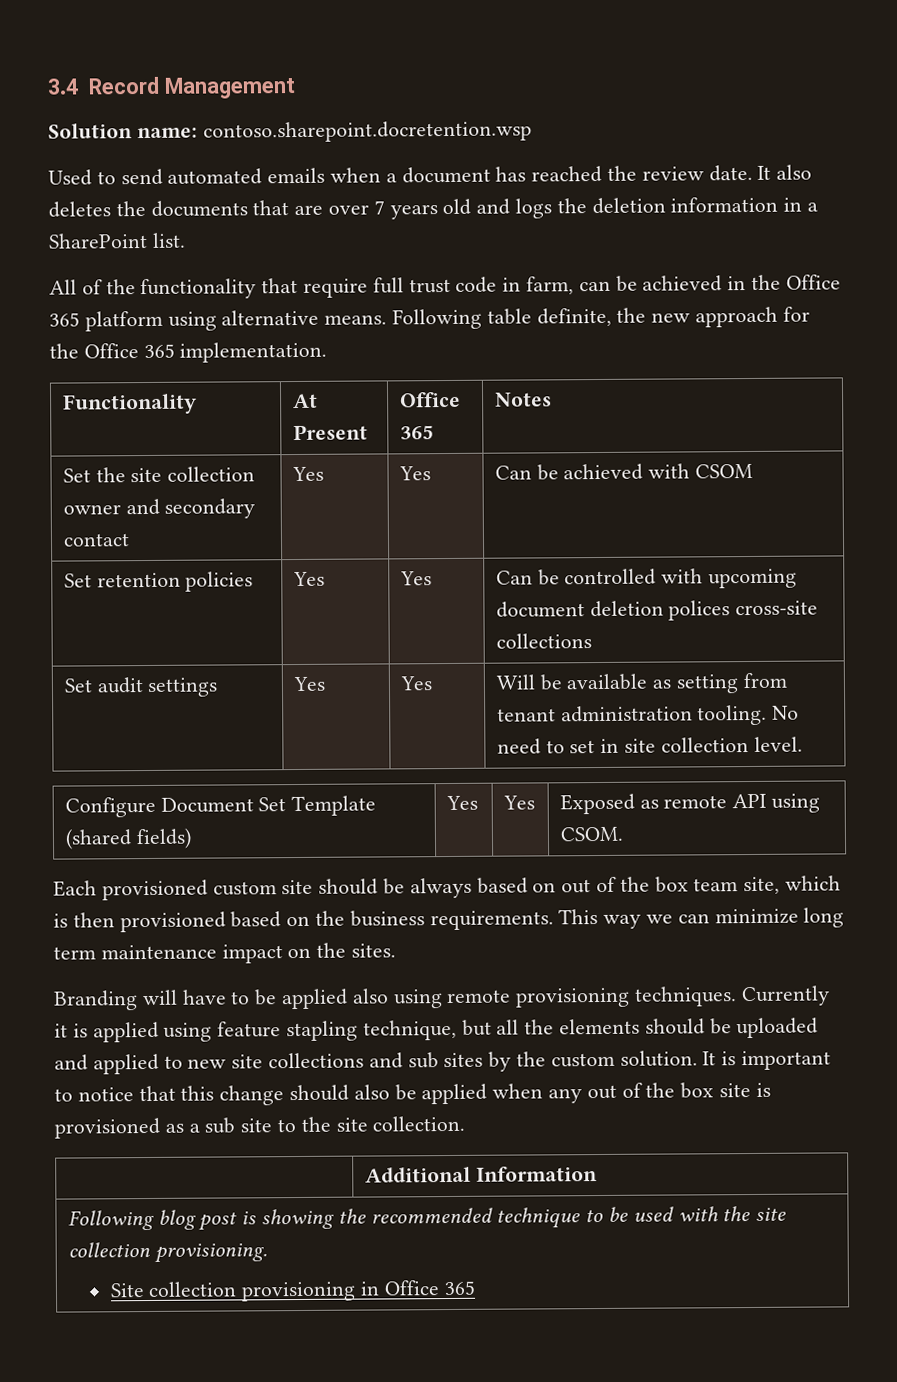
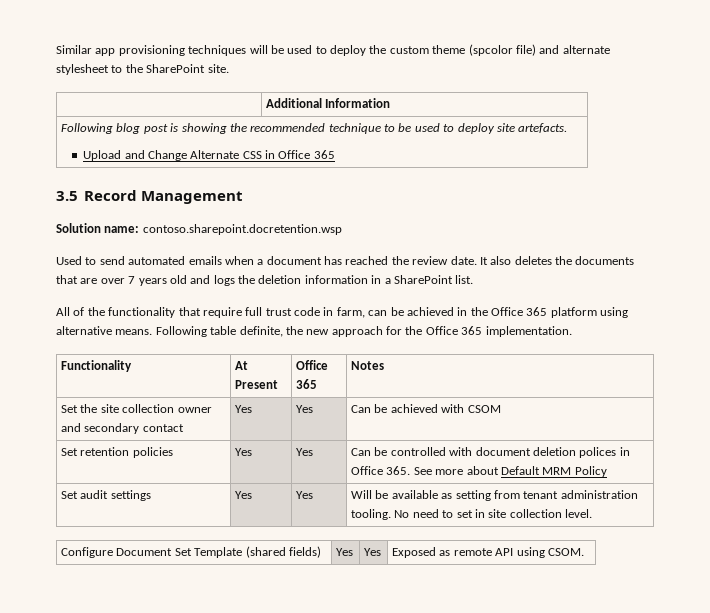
[47,78,79,95] 3.4 -> [56,44,610,56] [56,64,229,75] [266,98,391,108] [61,123,568,134] [83,150,335,161] [56,191,78,201] Similar app provisioning techniques will be used to deploy the custom theme (spcolor file) and alternate stylesheet to the SharePoint site. // | Additional Information // Following blog post is showing the recommended technique to be used to deploy site artefacts. // Upload and Change Alternate CSS in Office 365 // 3.5
[707,568,797,589] upcoming -> (473, 451) none
[735,600,819,616] [495,633,592,649] cross-site collections -> [619,447,630,456] [351,466,607,477] in Office 365. See more about Default MRM Policy
[53,875,842,901] [53,907,845,933] [53,942,397,964] [53,985,830,1011] [54,1017,819,1043] [54,1050,832,1075] [54,1082,771,1106] [54,1115,466,1139] [364,1166,598,1183] [67,1206,788,1231] [67,1241,268,1263] [109,1280,476,1302] // Each provisioned custom site should be always based on out of the box team site, which is then provisioned based on the business requirements. This way we can minimize long term maintenance impact on the sites. // Branding will have to be applied also using remote provisioning techniques. Currently it is applied using feature stapling technique, but all the elements should be uploaded and applied to new site collections and sub sites by the custom solution. It is important to notice that this change should also be applied when any out of the box site is provisioned as a sub site to the site collection. // | Additional Information // Following blog post is showing the recommended technique to be used with the site collection provisioning. // Site collection provisioning in Office 365 -> (584, 552) none

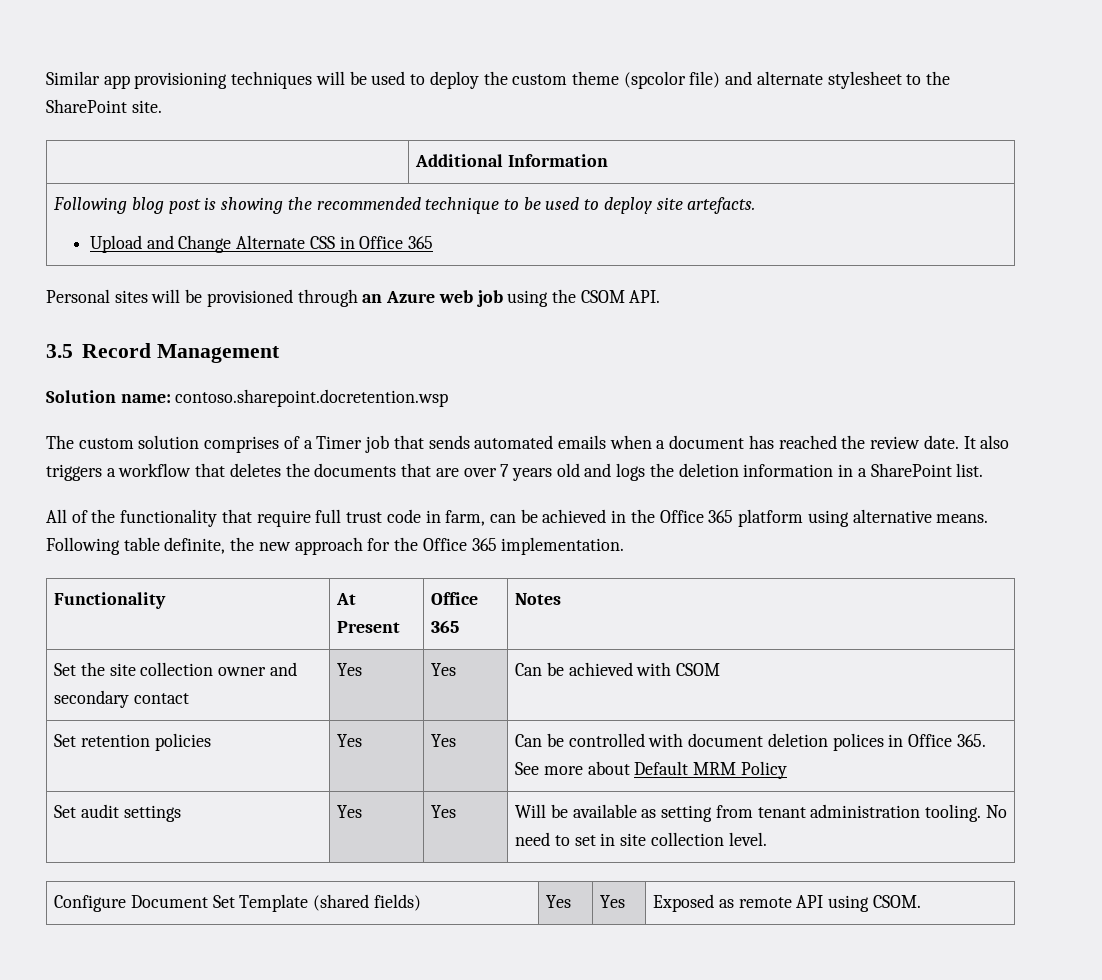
(335, 154) none -> [46,289,661,307] // Personal sites will be provisioned through an Azure web job using the CSOM API.
[56,256,125,265] Used to send -> [46,435,470,453] The custom solution comprises of a Timer job that sends
(512, 260) none -> [46,463,226,481] triggers a workflow that

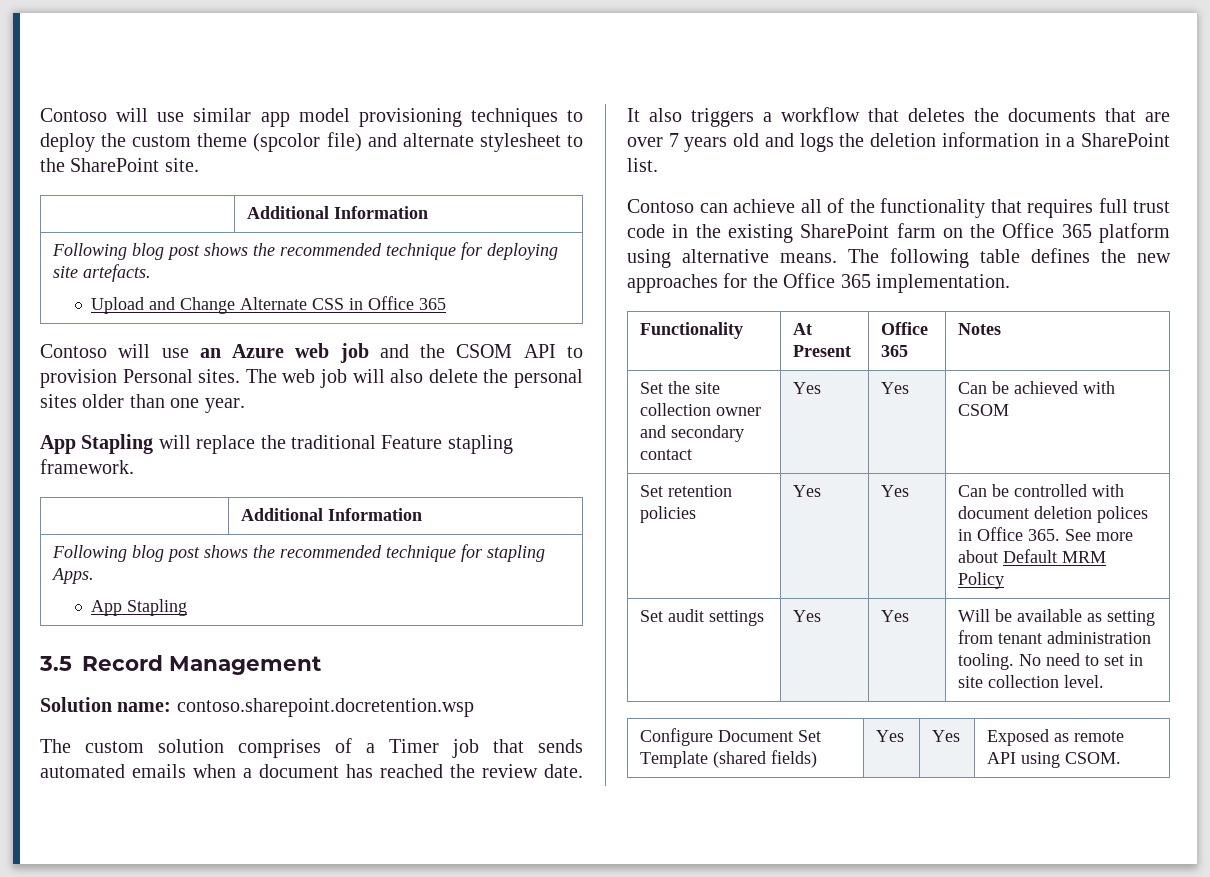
[46,71,406,89] Similar app provisioning techniques will be used -> [40,108,558,127] Contoso will use similar app model provisioning techniques
[204,197,652,214] is showing the recommended technique to be used to deploy -> [204,242,559,260] shows the recommended technique for deploying
[46,289,358,307] Personal sites will be provisioned through -> [40,344,189,358] Contoso will use
[507,290,549,307] using -> [379,344,409,358] and
[629,290,661,303] API. -> [523,344,583,358] [40,369,584,388] [40,394,245,413] [40,434,513,454] [40,459,134,474] [241,508,423,521] [52,544,546,562] [52,568,95,584] [91,599,188,616] API to provision Personal sites. The web job will also delete the personal sites older than one year. // App Stapling will replace the traditional Feature stapling framework. // | Additional Information // Following blog post shows the recommended technique for stapling Apps. // App Stapling
[46,509,67,523] All -> [627,199,822,213] Contoso can achieve all
[256,510,311,527] require -> [1027,199,1093,218] requires
[445,509,627,526] farm, can be achieved in -> [695,223,963,243] the existing SharePoint farm on
[46,537,226,555] Following table definite, -> [848,248,1090,268] The following table defines
[294,537,363,555] approach -> [627,274,718,293] approaches

